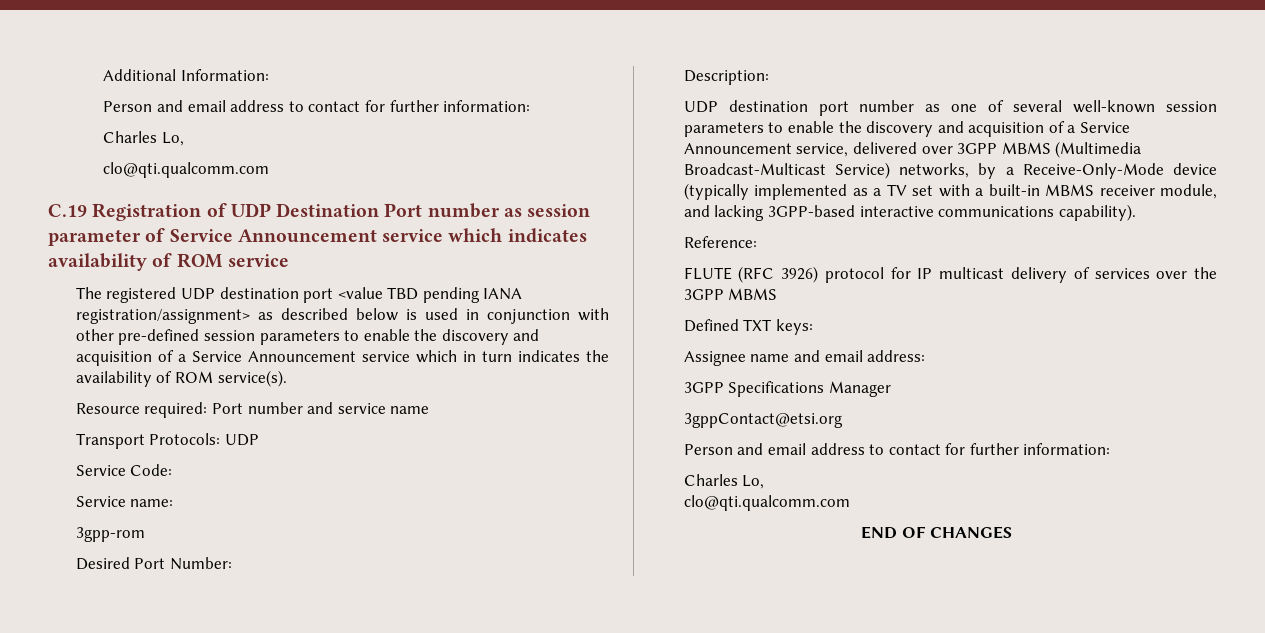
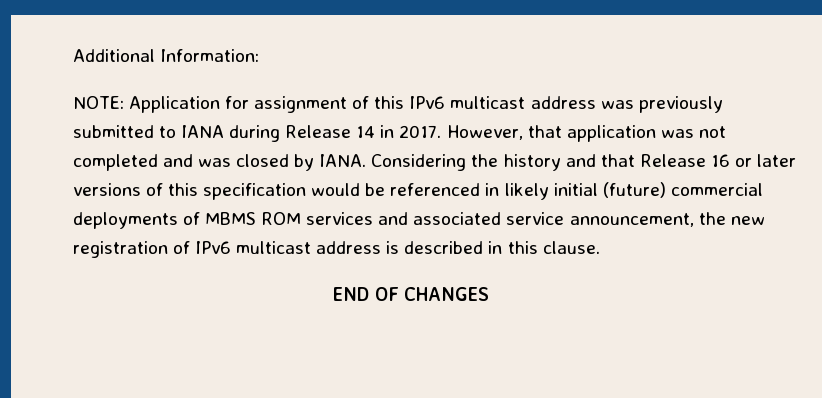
[103,100,531,112] [103,131,185,146] [103,162,270,178] [48,203,591,221] [48,228,587,246] [48,253,289,271] [75,287,523,303] [75,308,609,324] [75,329,540,345] [75,350,609,366] [75,370,287,387] [75,402,430,418] [75,433,259,449] [75,464,173,476] [75,496,174,507] [75,527,145,542] [75,557,232,570] [683,70,769,85] [683,100,1217,116] [683,121,1131,137] [683,141,1142,158] [683,162,1217,179] [683,183,1217,200] [683,204,1136,221] [683,236,757,248] [683,266,1217,283] [683,288,778,300] [683,319,813,335] [683,350,926,366] [683,381,891,397] [683,413,843,428] [683,443,1111,455] [683,474,765,489] [683,495,850,511] Person and email address to contact for further information: // Charles Lo, // clo@qti.qualcomm.com // C.19 Registration of UDP Destination Port number as session parameter of Service Announcement service which indicates availability of ROM service // The registered UDP destination port <value TBD pending IANA registration/assignment> as described below is used in conjunction with other pre-defined session parameters to enable the discovery and acquisition of a Service Announcement service which in turn indicates the availability of ROM service(s). // Resource required: Port number and service name // Transport Protocols: UDP // Service Code: // Service name: // 3gpp-rom // Desired Port Number: // Description: // UDP destination port number as one of several well-known session parameters to enable the discovery and acquisition of a Service Announcement service, delivered over 3GPP MBMS (Multimedia Broadcast-Multicast Service) networks, by a Receive-Only-Mode device (typically implemented as a TV set with a built-in MBMS receiver module, and lacking 3GPP-based interactive communications capability). // Reference: // FLUTE (RFC 3926) protocol for IP multicast delivery of services over the 3GPP MBMS // Defined TXT keys: // Assignee name and email address: // 3GPP Specifications Manager // 3gppContact@etsi.org // Person and email address to contact for further information: // Charles Lo, // clo@qti.qualcomm.com -> [72,96,723,113] [72,125,727,142] [72,154,797,171] [72,182,763,200] [72,212,765,229] [72,241,600,258] NOTE: Application for assignment of this IPv6 multicast address was previously submitted to IANA during Release 14 in 2017. However, that application was not completed and was closed by IANA. Considering the history and that Release 16 or later versions of this specification would be referenced in likely initial (future) commercial deployments of MBMS ROM services and associated service announcement, the new registration of IPv6 multicast address is described in this clause.

